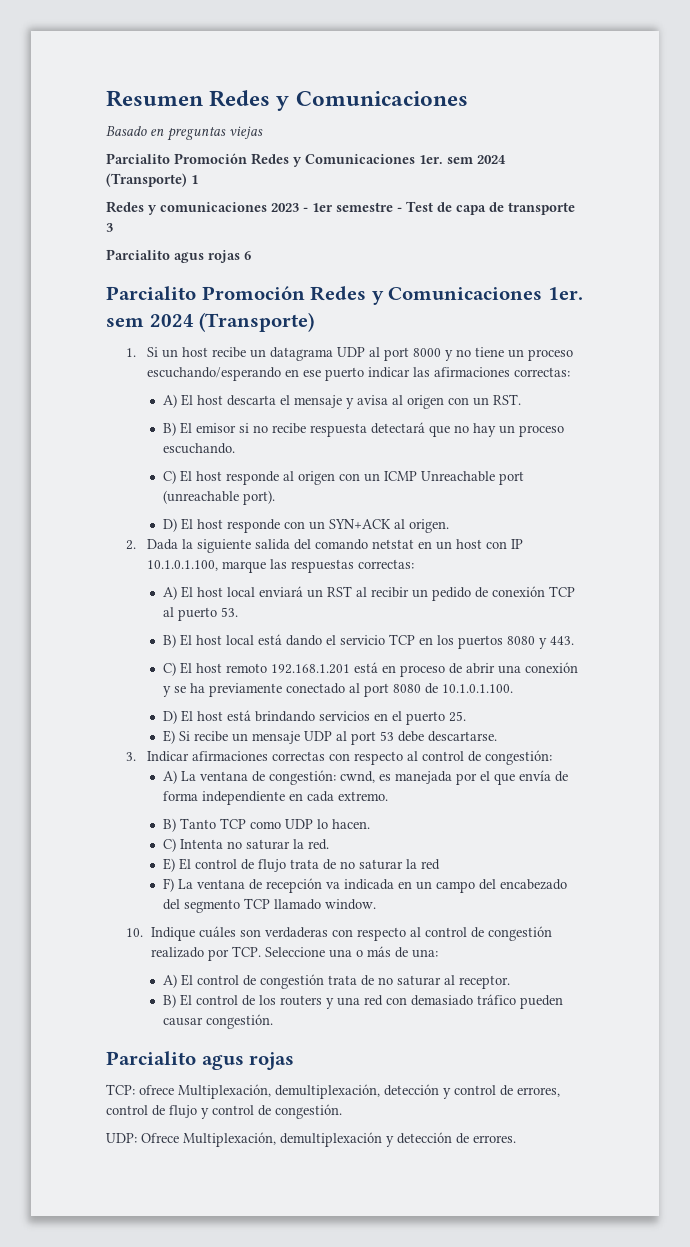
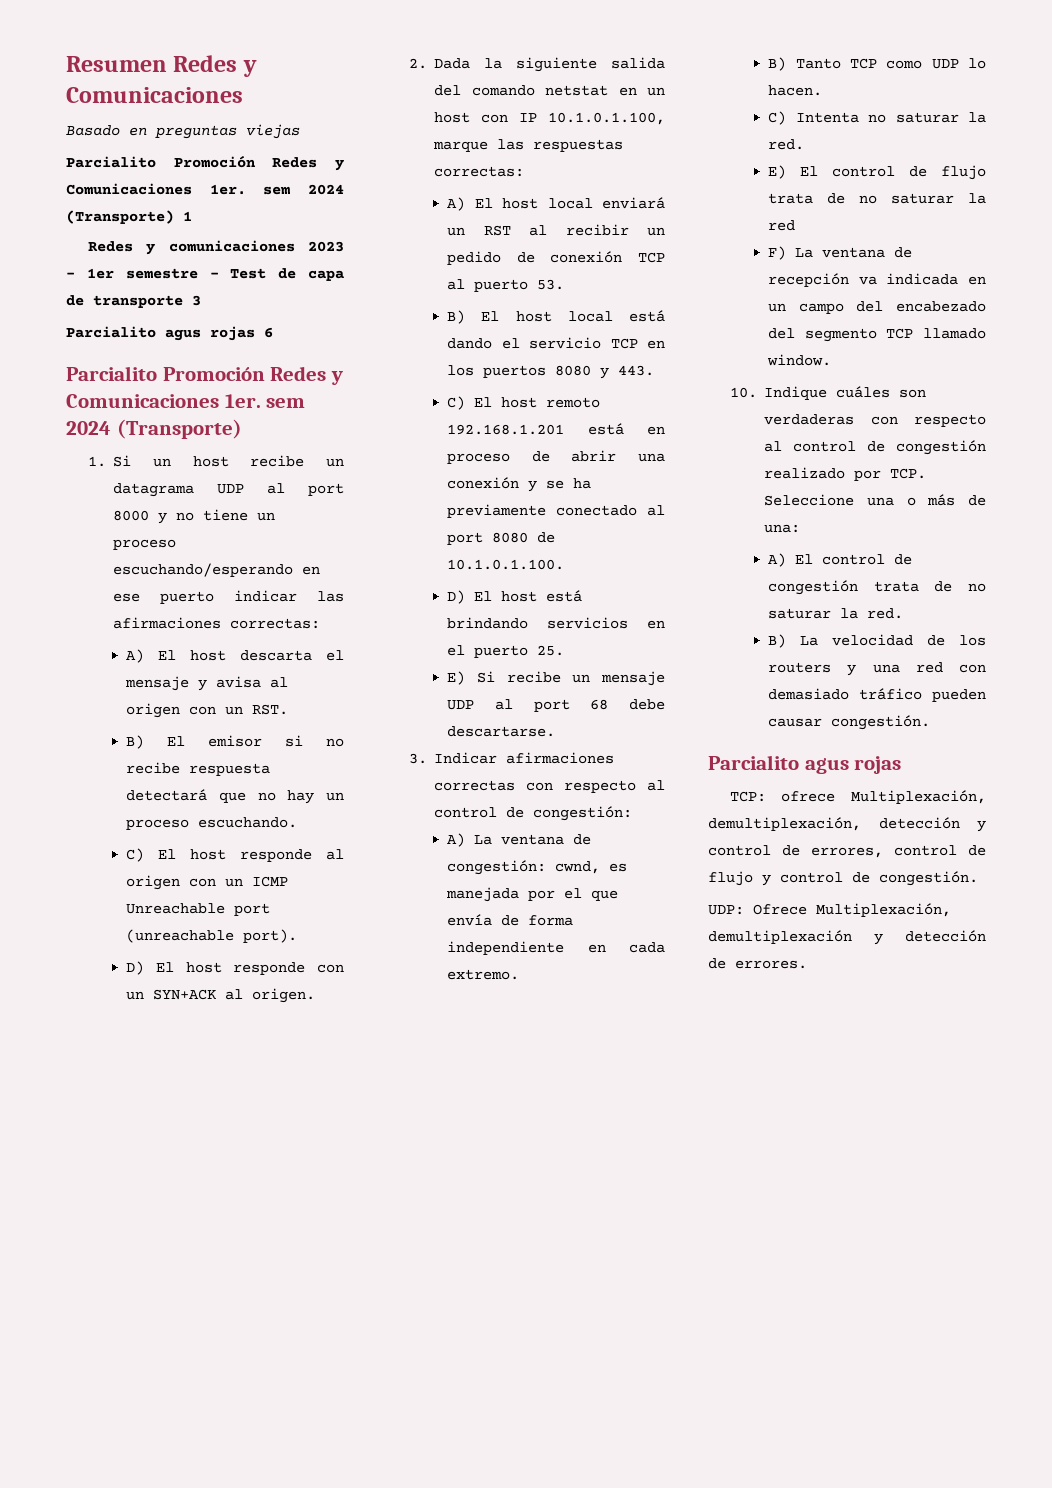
[379,731,394,741] 53 -> [590,699,609,710] 68
[443,975,510,989] [162,994,238,1008] al receptor. // B) El control -> [840,608,904,619] [768,634,914,648] la red. // B) La velocidad

